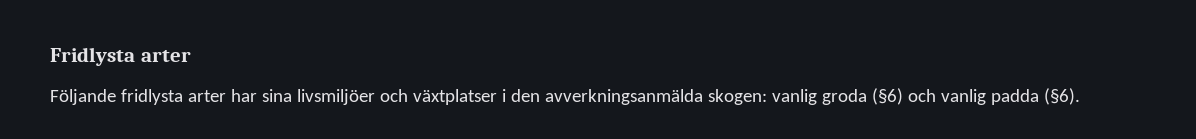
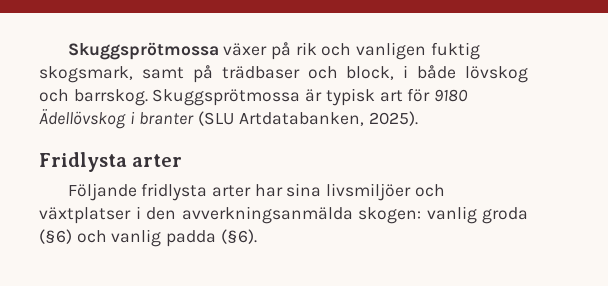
(50, 56) none -> [67,42,480,60] [39,65,528,83] [39,88,469,106] [39,109,418,129] Skuggsprötmossa växer på rik och vanligen fuktig skogsmark, samt på trädbaser och block, i både lövskog och barrskog. Skuggsprötmossa är typisk art för 9180 Ädellövskog i branter (SLU Artdatabanken, 2025). //

